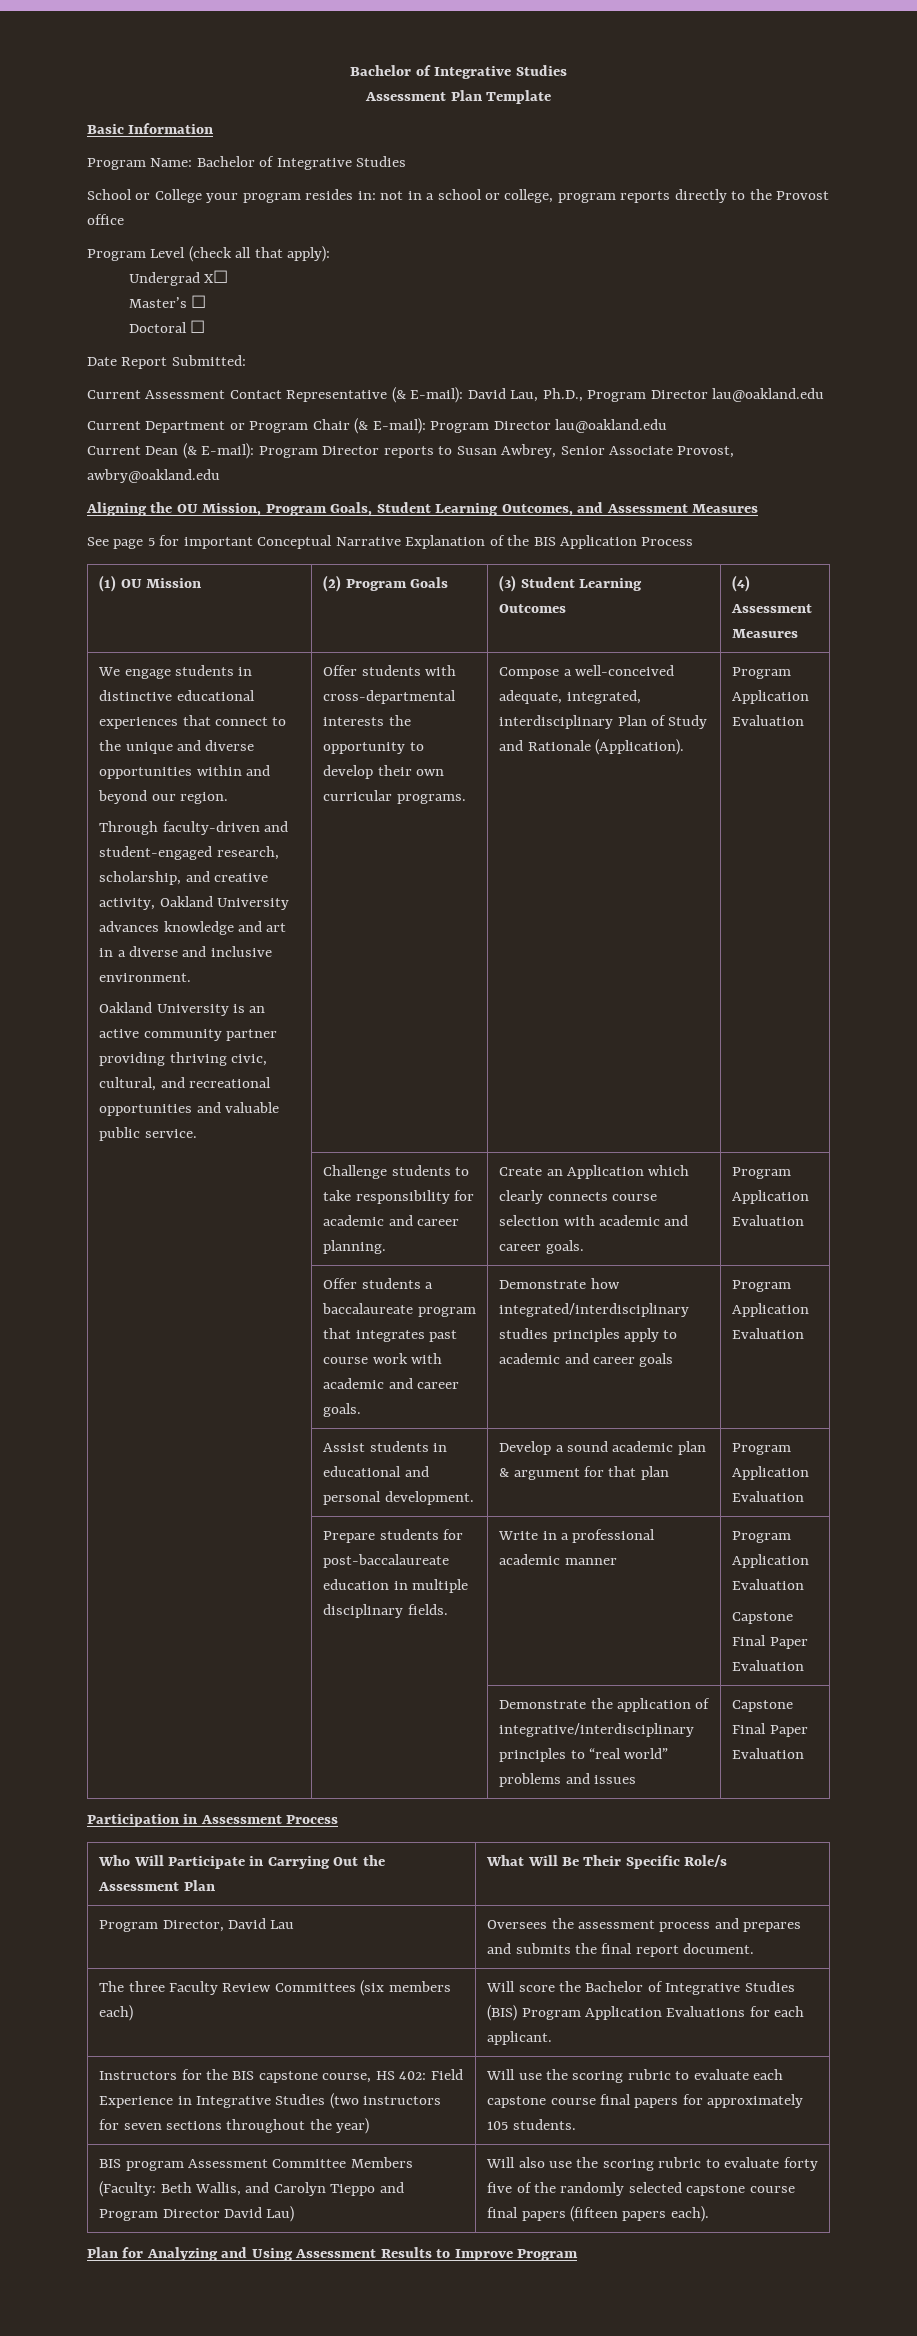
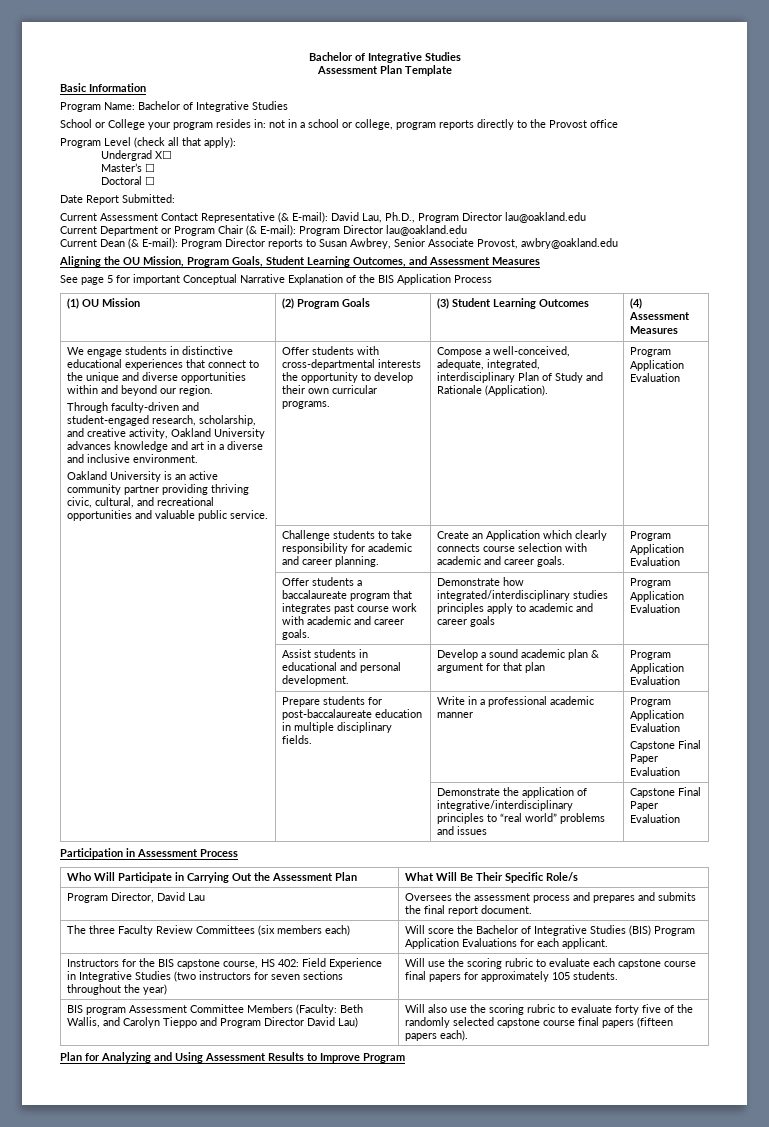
[574,665,674,676] well-conceived -> [493,346,571,357] well-conceived,

